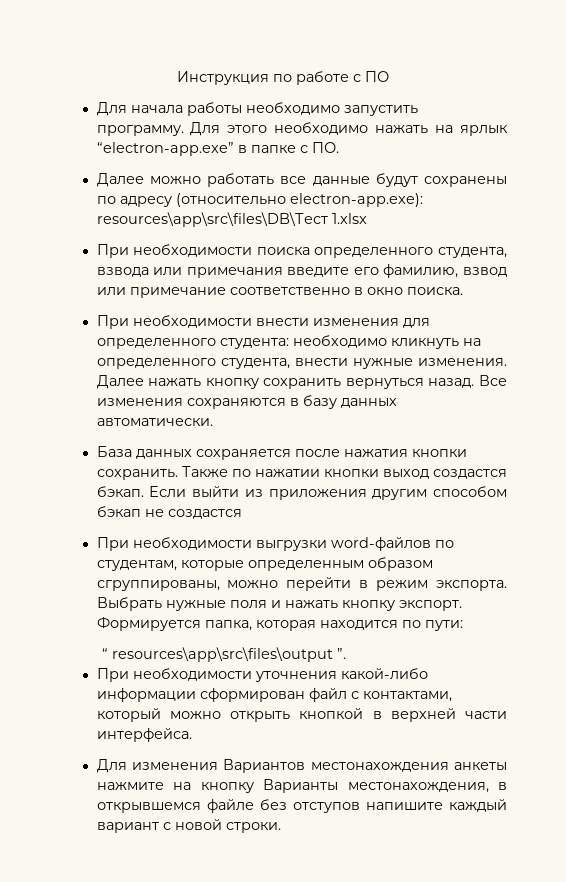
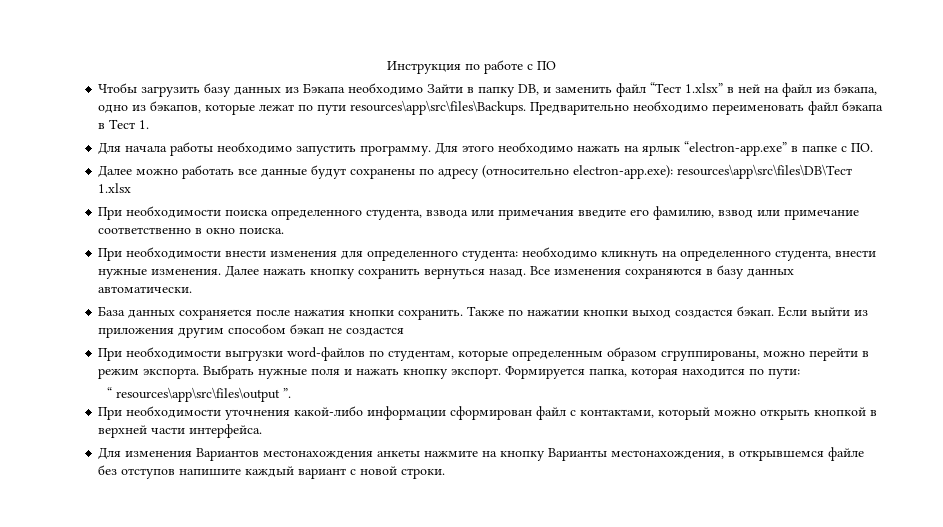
(389, 76) none -> [98,82,878,97] [98,100,884,115] [98,119,150,129] // Чтобы загрузить базу данных из Бэкапа необходимо Зайти в папку DB, и заменить файл “Тест 1.xlsx” в ней на файл из бэкапа, одно из бэкапов, которые лежат по пути resources\app\src\files\Backups. Предварительно необходимо переименовать файл бэкапа в Тест 1.

